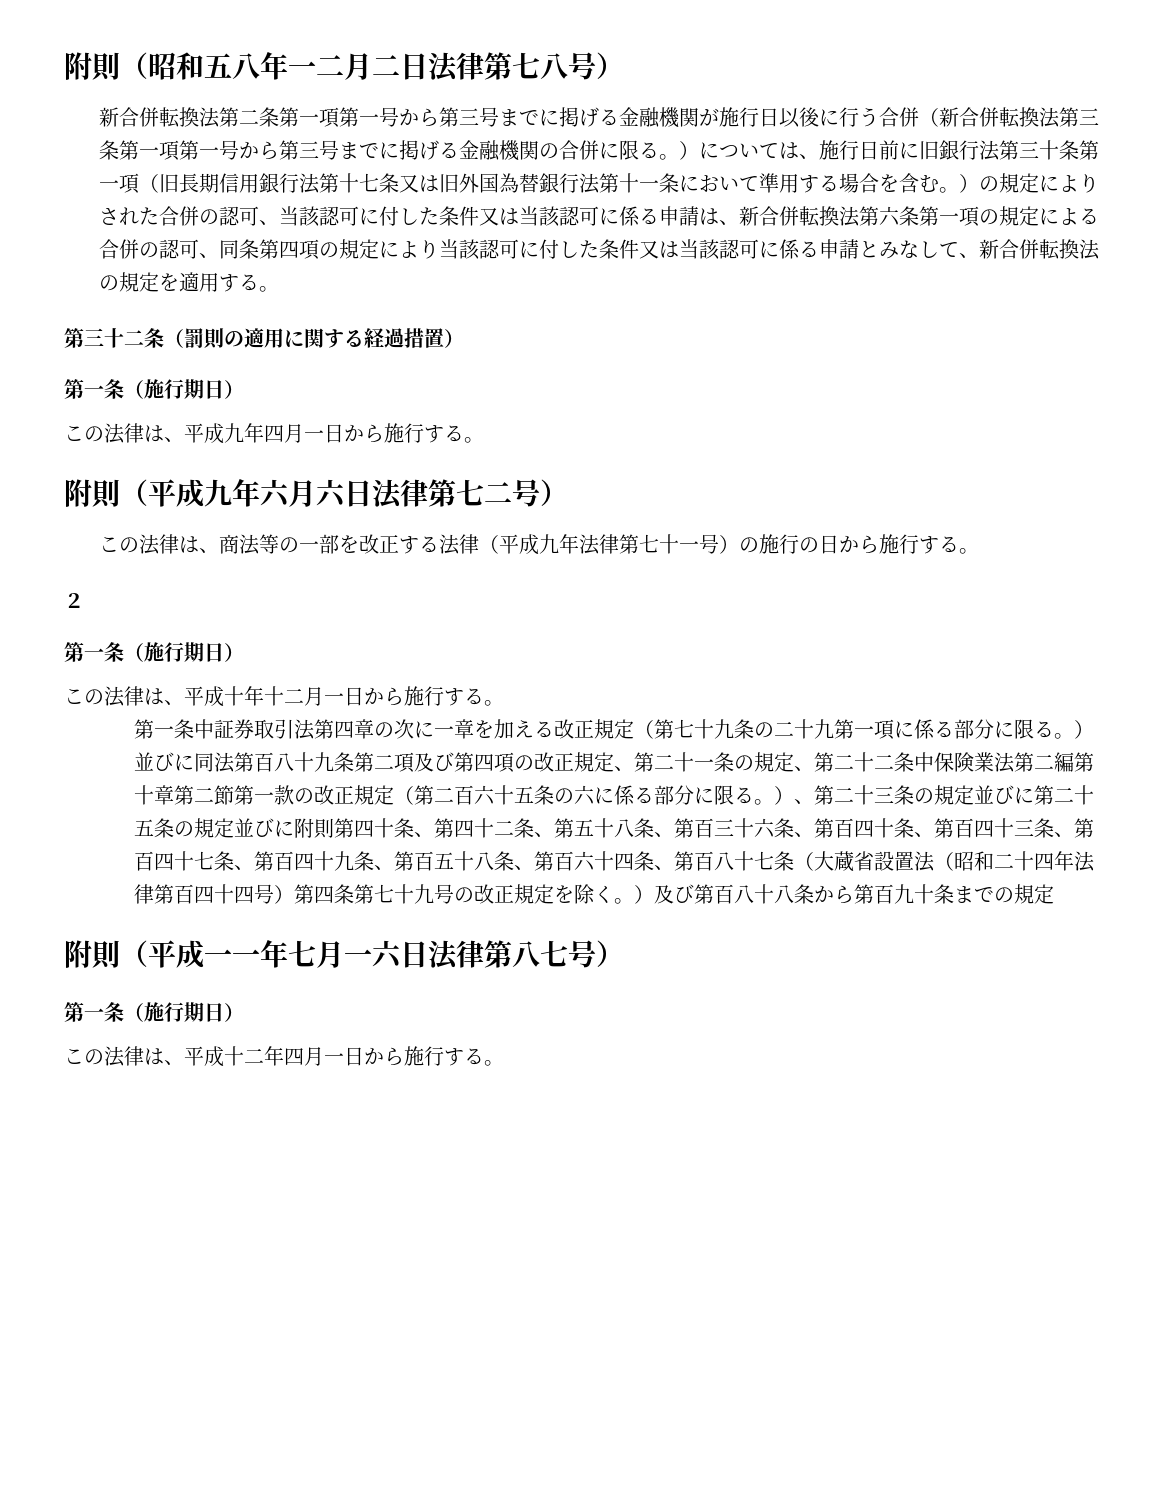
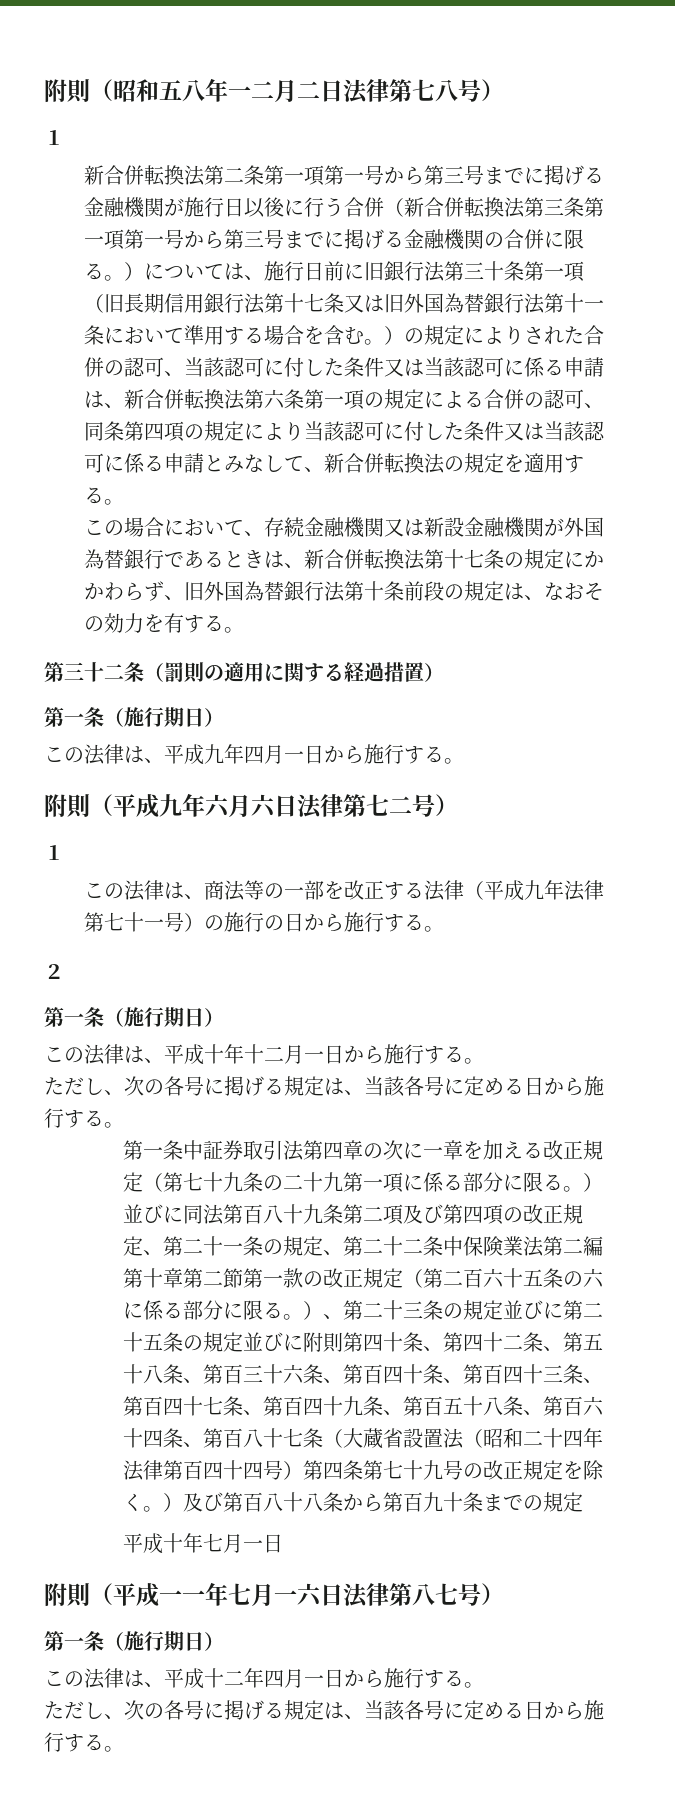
(624, 65) none -> [44,130,64,145] // １
(280, 289) none -> [83,517,604,538] [83,549,604,570] [83,581,604,602] [83,613,244,633] // この場合において、存続金融機関又は新設金融機関が外国為替銀行であるときは、新合併転換法第十七条の規定にかかわらず、旧外国為替銀行法第十条前段の規定は、なおその効力を有する。
(568, 492) none -> [44,845,64,860] // １
(504, 703) none -> [44,1076,604,1097] [44,1108,124,1128] // ただし、次の各号に掲げる規定は、当該各号に定める日から施行する。
(1055, 894) none -> [123,1533,284,1554] // 平成十年七月一日
(504, 1063) none -> [44,1700,604,1721] [44,1732,124,1752] // ただし、次の各号に掲げる規定は、当該各号に定める日から施行する。

